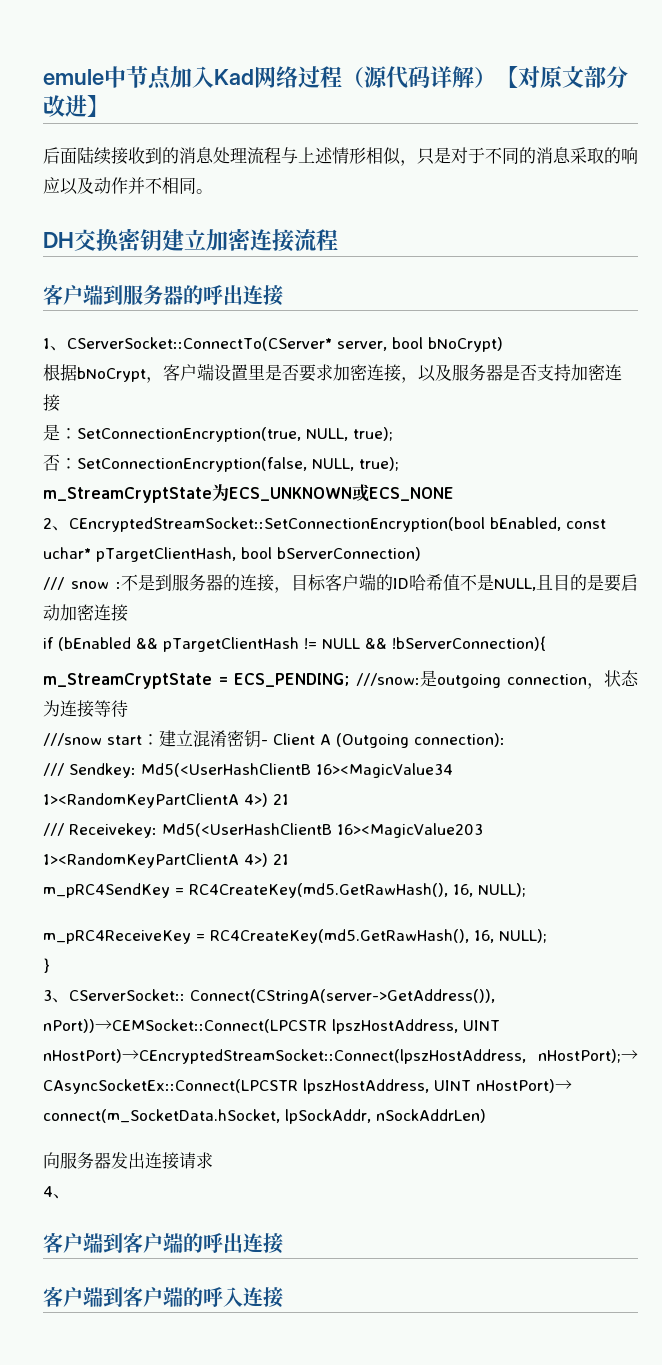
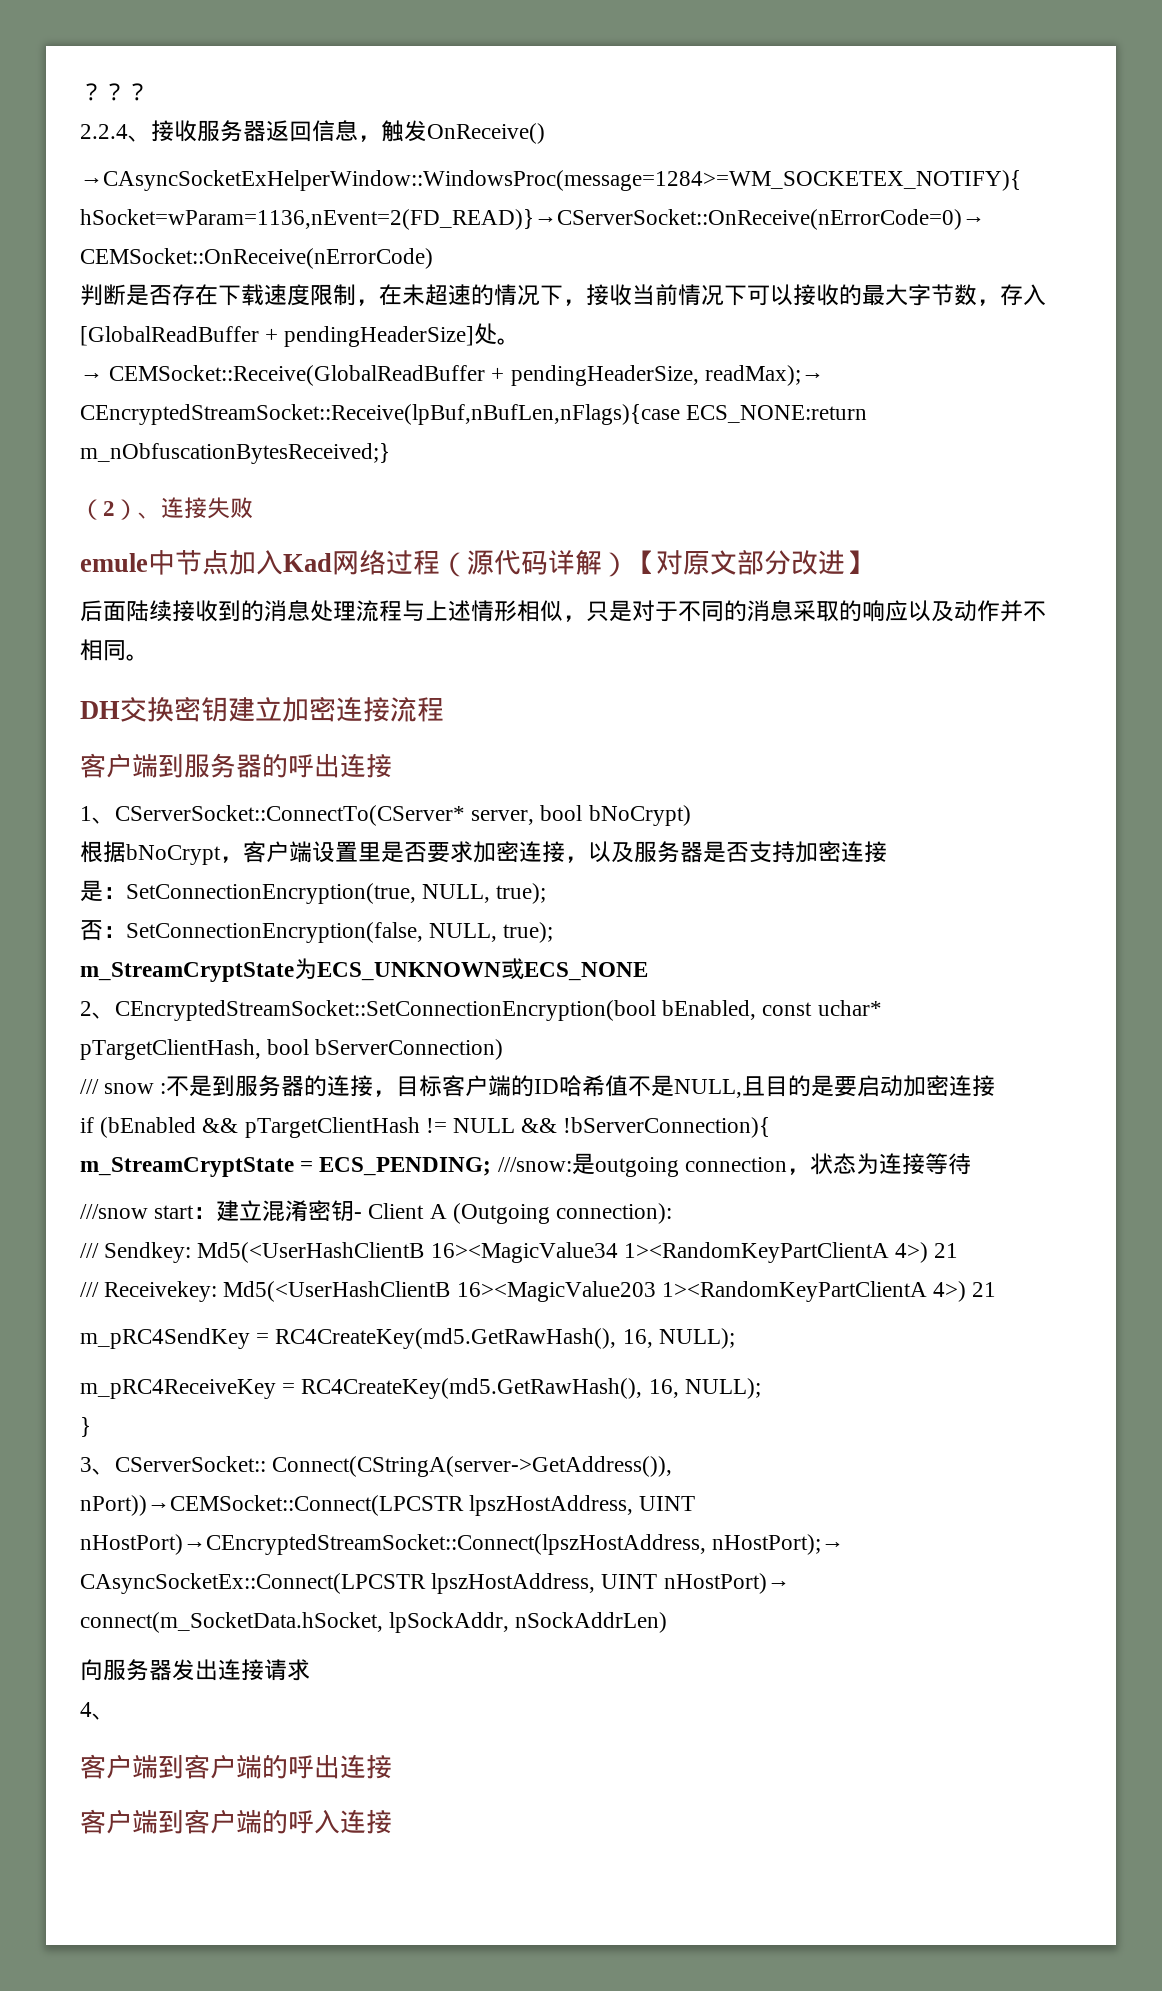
(43, 77) none -> [80,83,149,101] [80,120,545,144] [80,170,1021,191] [80,209,985,230] [80,248,433,269] [80,284,1046,306] [80,323,521,347] [80,365,824,386] [80,404,868,425] [80,443,390,464] [80,497,253,520] ？？？ // 2.2.4、接收服务器返回信息，触发OnReceive() // →CAsyncSocketExHelperWindow::WindowsProc(message=1284>=WM_SOCKETEX_NOTIFY){ hSocket=wParam=1136,nEvent=2(FD_READ)}→CServerSocket::OnReceive(nErrorCode=0)→ CEMSocket::OnReceive(nErrorCode) // 判断是否存在下载速度限制，在未超速的情况下，接收当前情况下可以接收的最大字节数，存入[GlobalReadBuffer + pendingHeaderSize]处。 // → CEMSocket::Receive(GlobalReadBuffer + pendingHeaderSize, readMax);→ CEncryptedStreamSocket::Receive(lpBuf,nBufLen,nFlags){case ECS_NONE:return m_nObfuscationBytesReceived;} // （2）、连接失败 //

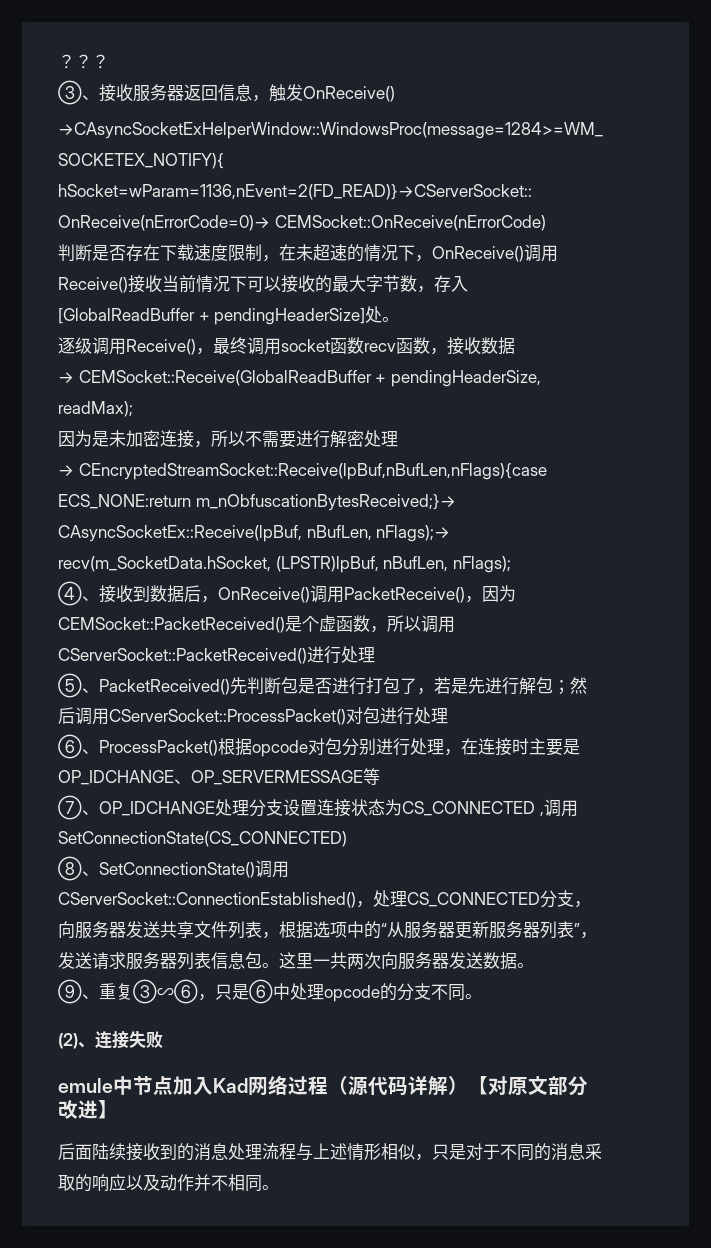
[80,124,128,139] 2.2.4 -> [58,80,82,105] ③
(586, 302) none -> [432,244,558,262] [58,277,128,293] OnReceive()调用Receive()
[80,365,824,386] [80,404,868,425] [80,443,390,464] [80,499,138,520] → CEMSocket::Receive(GlobalReadBuffer + pendingHeaderSize, readMax);→ CEncryptedStreamSocket::Receive(lpBuf,nBufLen,nFlags){case ECS_NONE:return m_nObfuscationBytesReceived;} // （2） -> [58,337,515,355] [58,370,541,387] [58,401,133,417] [58,430,398,448] [58,463,547,480] [58,494,456,511] [58,525,451,542] [58,556,511,573] [58,581,516,606] [58,615,455,633] [58,646,375,664] [58,673,587,698] [58,707,448,725] [58,734,580,759] [58,768,380,785] [58,795,578,820] [58,831,347,847] [58,856,289,881] [58,890,591,908] [58,921,597,939] [58,952,534,970] [58,979,482,1004] [58,1033,78,1049] 逐级调用Receive()，最终调用socket函数recv函数，接收数据 // → CEMSocket::Receive(GlobalReadBuffer + pendingHeaderSize, readMax); // 因为是未加密连接，所以不需要进行解密处理 // → CEncryptedStreamSocket::Receive(lpBuf,nBufLen,nFlags){case ECS_NONE:return m_nObfuscationBytesReceived;}→ CAsyncSocketEx::Receive(lpBuf, nBufLen, nFlags);→ recv(m_SocketData.hSocket, (LPSTR)lpBuf, nBufLen, nFlags); // ④、接收到数据后，OnReceive()调用PacketReceive()，因为CEMSocket::PacketReceived()是个虚函数，所以调用CServerSocket::PacketReceived()进行处理 // ⑤、PacketReceived()先判断包是否进行打包了，若是先进行解包；然后调用CServerSocket::ProcessPacket()对包进行处理 // ⑥、ProcessPacket()根据opcode对包分别进行处理，在连接时主要是OP_IDCHANGE、OP_SERVERMESSAGE等 // ⑦、OP_IDCHANGE处理分支设置连接状态为CS_CONNECTED ,调用SetConnectionState(CS_CONNECTED) // ⑧、SetConnectionState()调用CServerSocket::ConnectionEstablished()，处理CS_CONNECTED分支，向服务器发送共享文件列表，根据选项中的“从服务器更新服务器列表”，发送请求服务器列表信息包。这里一共两次向服务器发送数据。 // ⑨、重复③∽⑥，只是⑥中处理opcode的分支不同。 // (2)
[80,696,444,722] [80,753,392,778] [80,805,691,826] [80,841,887,865] [80,880,547,904] [80,920,554,943] [80,958,648,982] [80,1000,882,1021] [80,1039,504,1060] [80,1075,996,1098] [80,1117,771,1138] [80,1153,971,1177] [80,1200,673,1224] [80,1242,959,1263] [80,1281,997,1302] [80,1328,735,1349] [80,1378,761,1399] [80,1417,91,1437] [80,1456,673,1477] [80,1495,696,1516] [80,1534,845,1555] [80,1573,790,1594] [80,1612,668,1633] [80,1659,310,1681] [80,1702,115,1720] [80,1754,392,1779] [80,1809,392,1834] // DH交换密钥建立加密连接流程 // 客户端到服务器的呼出连接 // 1、CServerSocket::ConnectTo(CServer* server, bool bNoCrypt) // 根据bNoCrypt，客户端设置里是否要求加密连接，以及服务器是否支持加密连接 // 是：SetConnectionEncryption(true, NULL, true); // 否：SetConnectionEncryption(false, NULL, true); // m_StreamCryptState为ECS_UNKNOWN或ECS_NONE // 2、CEncryptedStreamSocket::SetConnectionEncryption(bool bEnabled, const uchar* pTargetClientHash, bool bServerConnection) // /// snow :不是到服务器的连接，目标客户端的ID哈希值不是NULL,且目的是要启动加密连接 // if (bEnabled && pTargetClientHash != NULL && !bServerConnection){ // m_StreamCryptState = ECS_PENDING; ///snow:是outgoing connection，状态为连接等待 // ///snow start：建立混淆密钥- Client A (Outgoing connection): // /// Sendkey: Md5(<UserHashClientB 16><MagicValue34 1><RandomKeyPartClientA 4>) 21 // /// Receivekey: Md5(<UserHashClientB 16><MagicValue203 1><RandomKeyPartClientA 4>) 21 // m_pRC4SendKey = RC4CreateKey(md5.GetRawHash(), 16, NULL); // m_pRC4ReceiveKey = RC4CreateKey(md5.GetRawHash(), 16, NULL); // } // 3、CServerSocket:: Connect(CStringA(server->GetAddress()), nPort))→CEMSocket::Connect(LPCSTR lpszHostAddress, UINT nHostPort)→CEncryptedStreamSocket::Connect(lpszHostAddress, nHostPort);→ CAsyncSocketEx::Connect(LPCSTR lpszHostAddress, UINT nHostPort)→ connect(m_SocketData.hSocket, lpSockAddr, nSockAddrLen) // 向服务器发出连接请求 // 4、 // 客户端到客户端的呼出连接 // 客户端到客户端的呼入连接 -> (279, 1187) none

